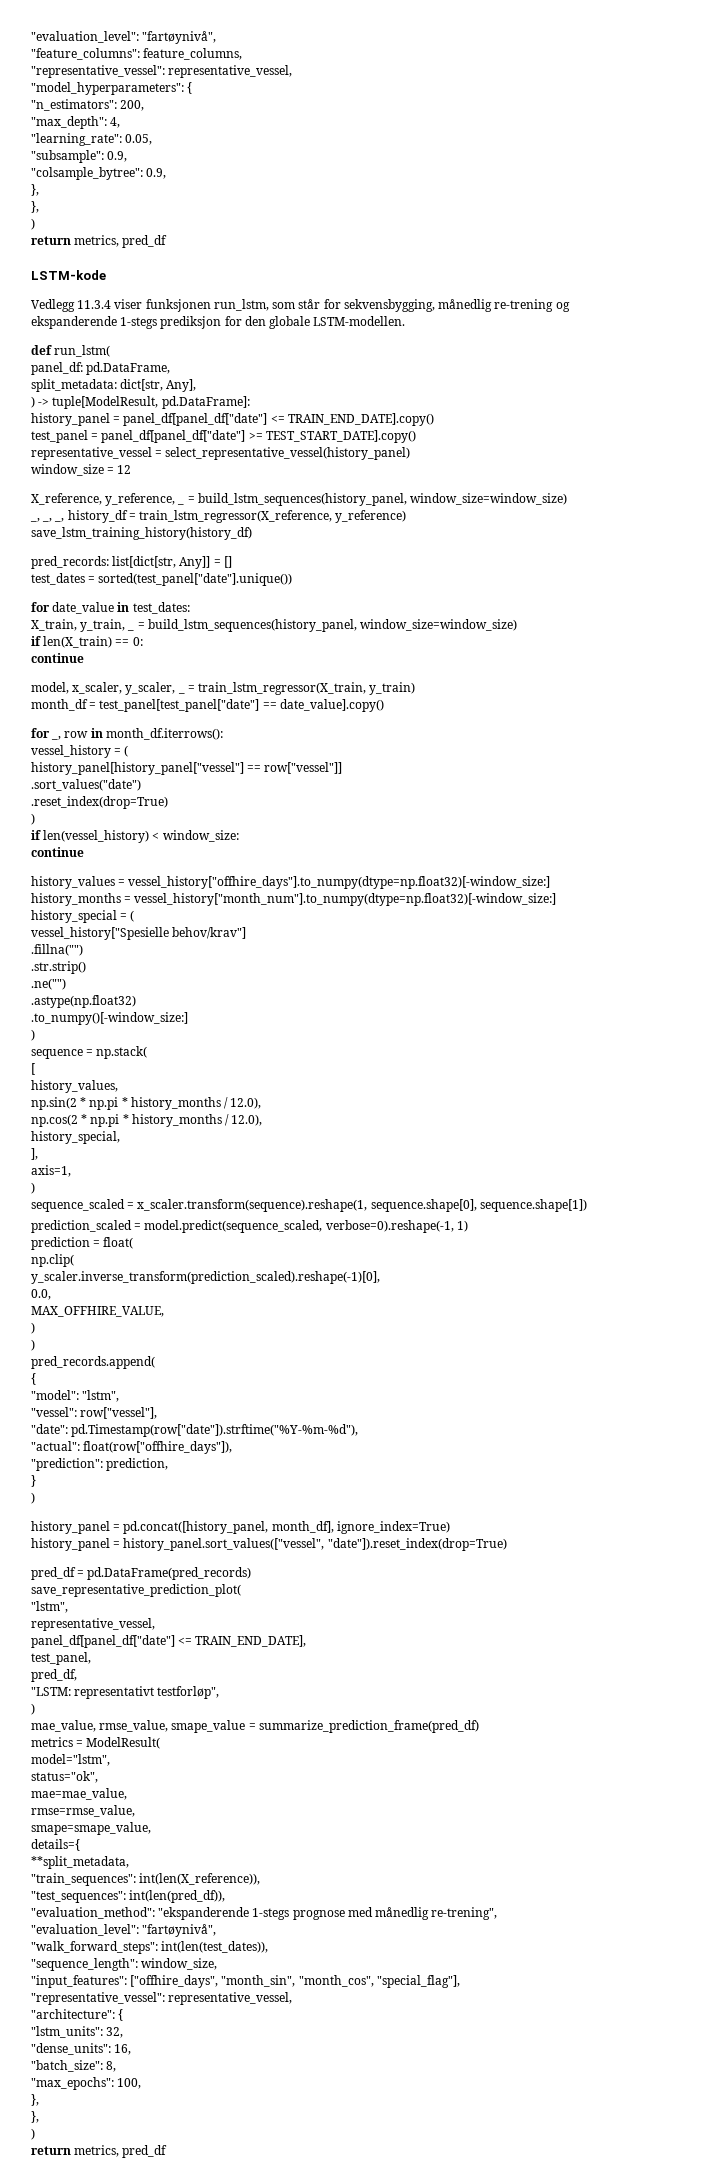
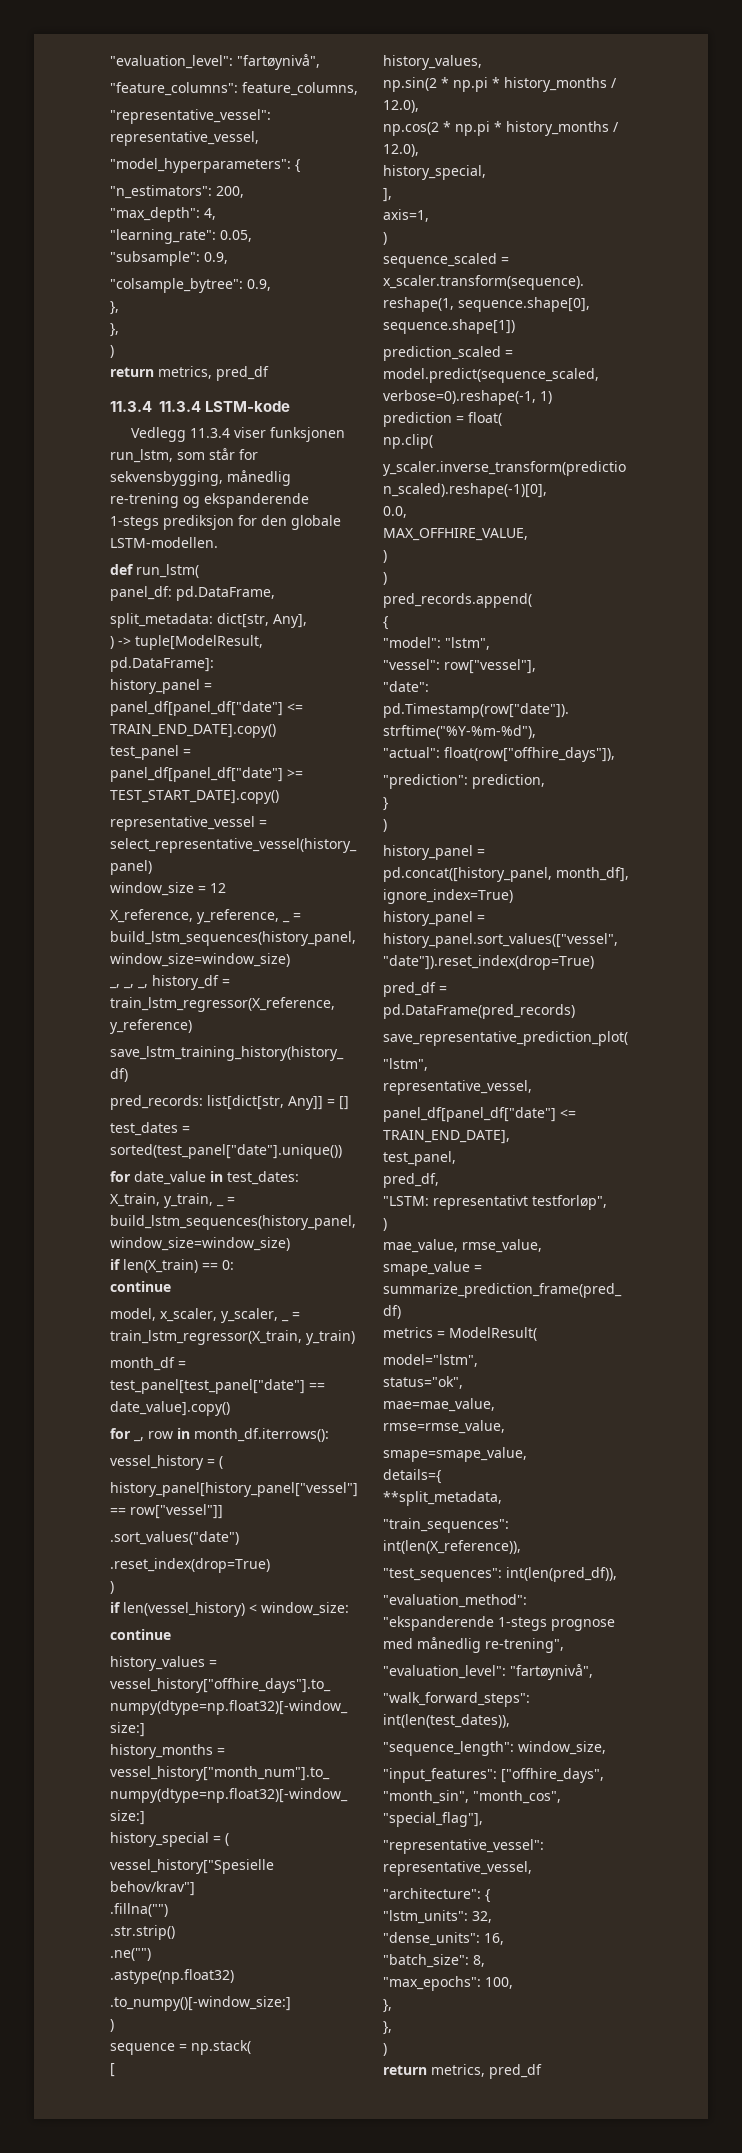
(168, 241) none -> [110,401,201,412] 11.3.4 11.3.4

